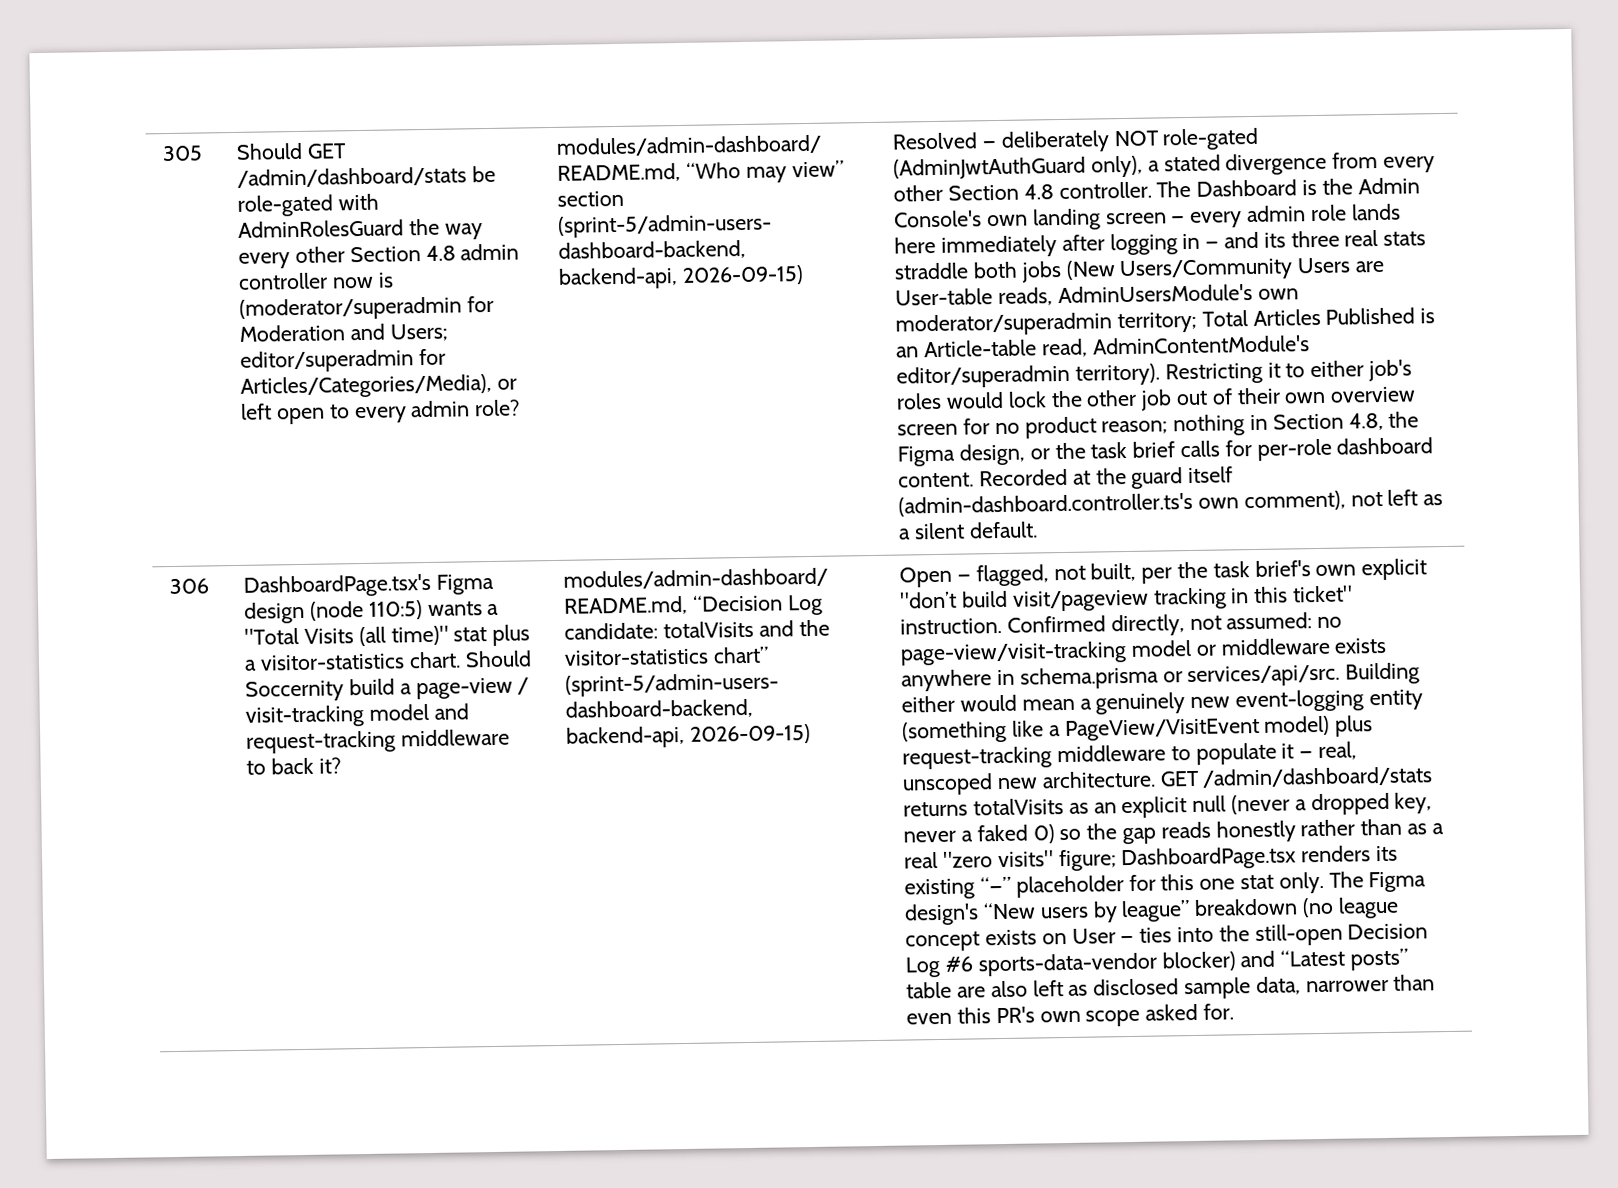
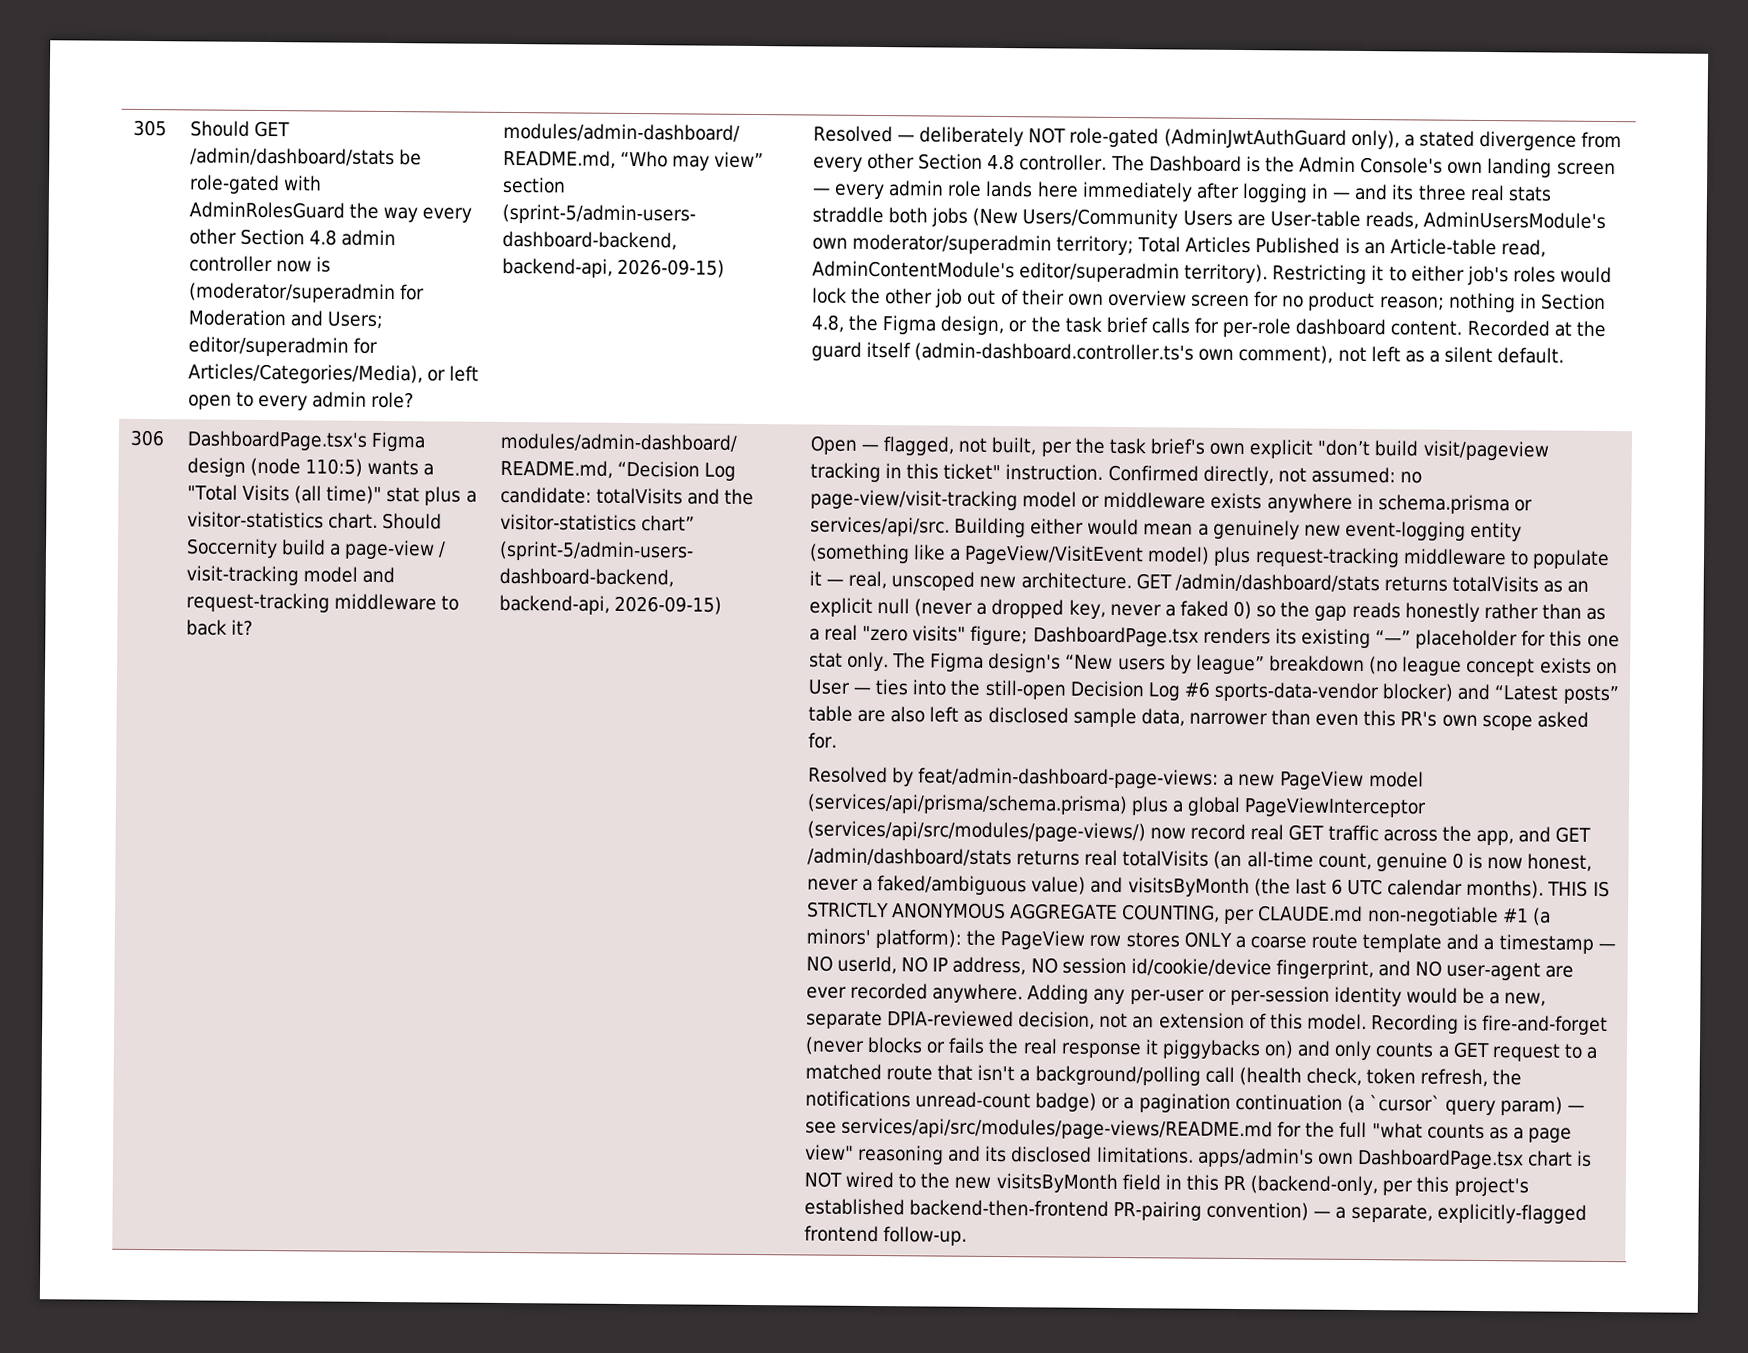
(1234, 1011) none -> [807,766,1424,791] [806,793,1428,818] [806,820,1592,846] [806,847,1593,872] [806,875,1610,899] [806,901,1551,927] [805,928,1616,954] [805,955,1575,981] [805,982,1547,1007] [805,1010,1609,1036] [804,1036,1598,1062] [804,1063,1523,1088] [804,1090,1586,1116] [804,1117,1573,1143] [804,1144,1593,1170] [803,1171,1529,1197] [803,1198,1587,1224] [803,1225,967,1246] // Resolved by feat/admin-dashboard-page-views: a new PageView model (services/api/prisma/schema.prisma) plus a global PageViewInterceptor (services/api/src/modules/page-views/) now record real GET traffic across the app, and GET /admin/dashboard/stats returns real totalVisits (an all-time count, genuine 0 is now honest, never a faked/ambiguous value) and visitsByMonth (the last 6 UTC calendar months). THIS IS STRICTLY ANONYMOUS AGGREGATE COUNTING, per CLAUDE.md non-negotiable #1 (a minors' platform): the PageView row stores ONLY a coarse route template and a timestamp — NO userId, NO IP address, NO session id/cookie/device fingerprint, and NO user-agent are ever recorded anywhere. Adding any per-user or per-session identity would be a new, separate DPIA-reviewed decision, not an extension of this model. Recording is fire-and-forget (never blocks or fails the real response it piggybacks on) and only counts a GET request to a matched route that isn't a background/polling call (health check, token refresh, the notifications unread-count badge) or a pagination continuation (a `cursor` query param) — see services/api/src/modules/page-views/README.md for the full "what counts as a page view" reasoning and its disclosed limitations. apps/admin's own DashboardPage.tsx chart is NOT wired to the new visitsByMonth field in this PR (backend-only, per this project's established backend-then-frontend PR-pairing convention) — a separate, explicitly-flagged frontend follow-up.

